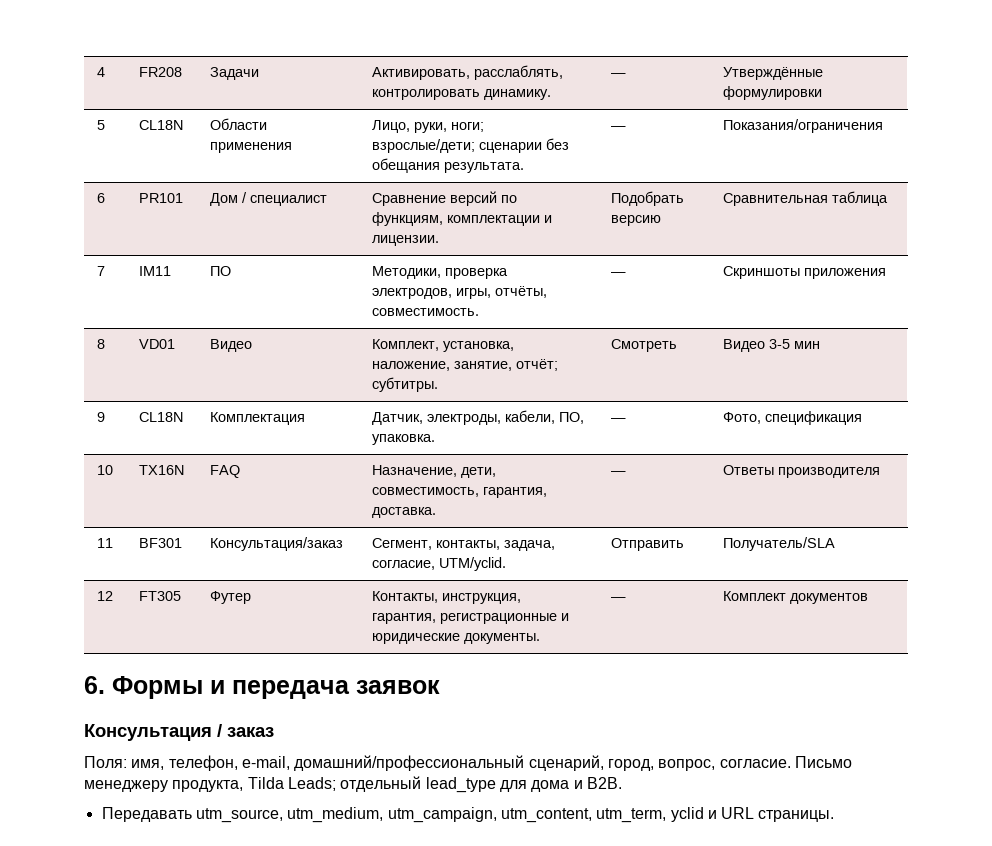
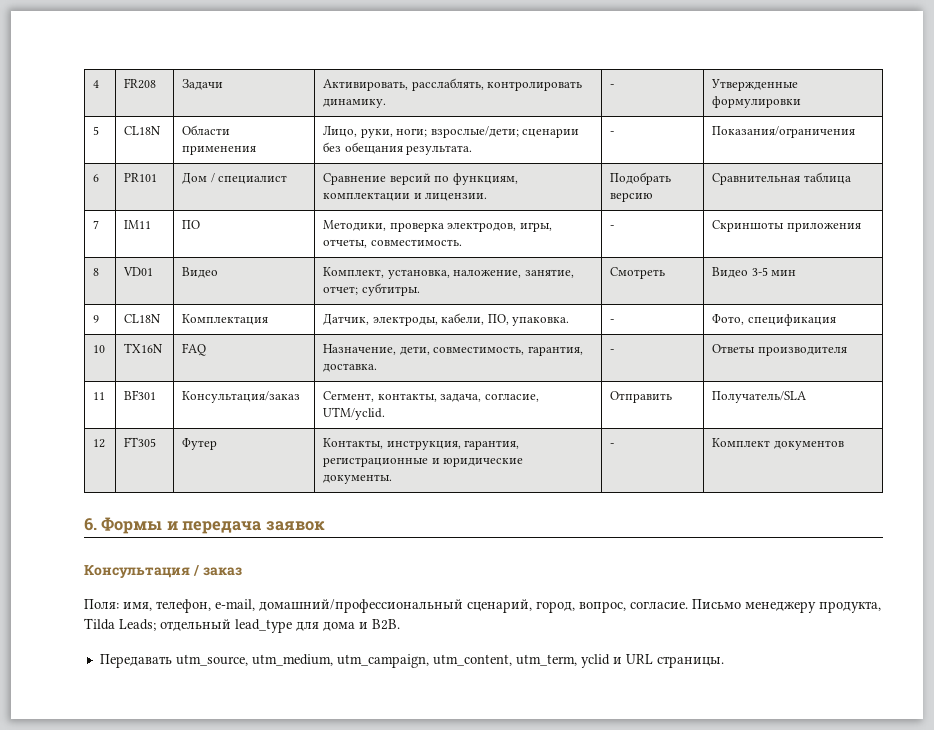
[610,73,626,77] [722,67,823,80] — | Утверждённые -> [610,84,615,88] [711,79,799,91] - | Утвержденные
[610,126,626,130] — -> [610,131,615,135] -
[494,286,547,298] отчёты, -> [323,239,368,248] отчеты,
[610,272,626,276] — -> [610,225,615,229] -
[515,359,558,371] отчёт; -> [323,286,359,295] отчет;
[610,418,626,422] — -> [610,319,615,323] -
[610,471,626,475] — -> [610,349,615,353] -
[610,597,626,601] — -> [610,443,615,447] -

